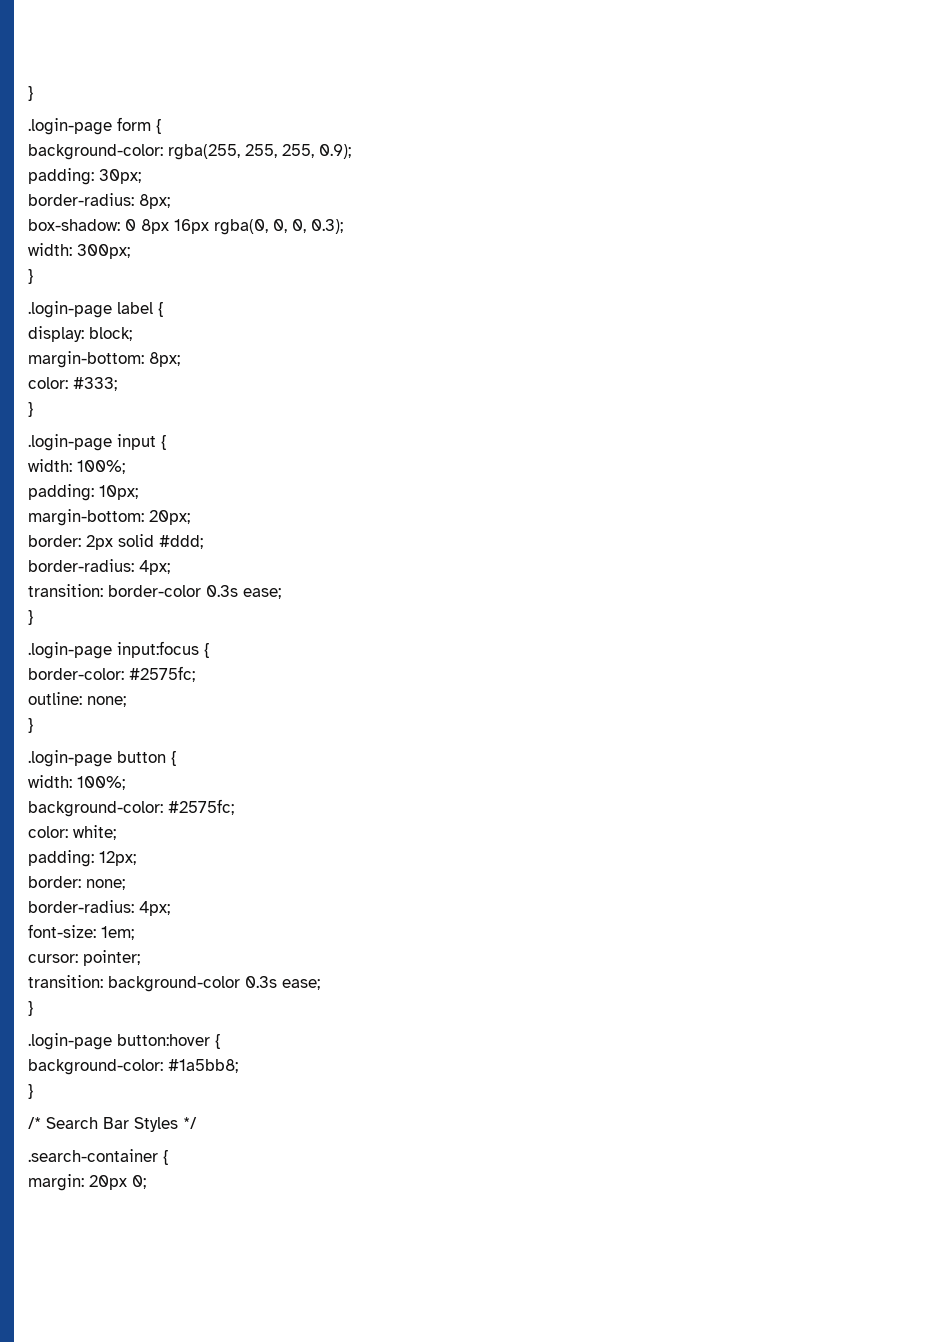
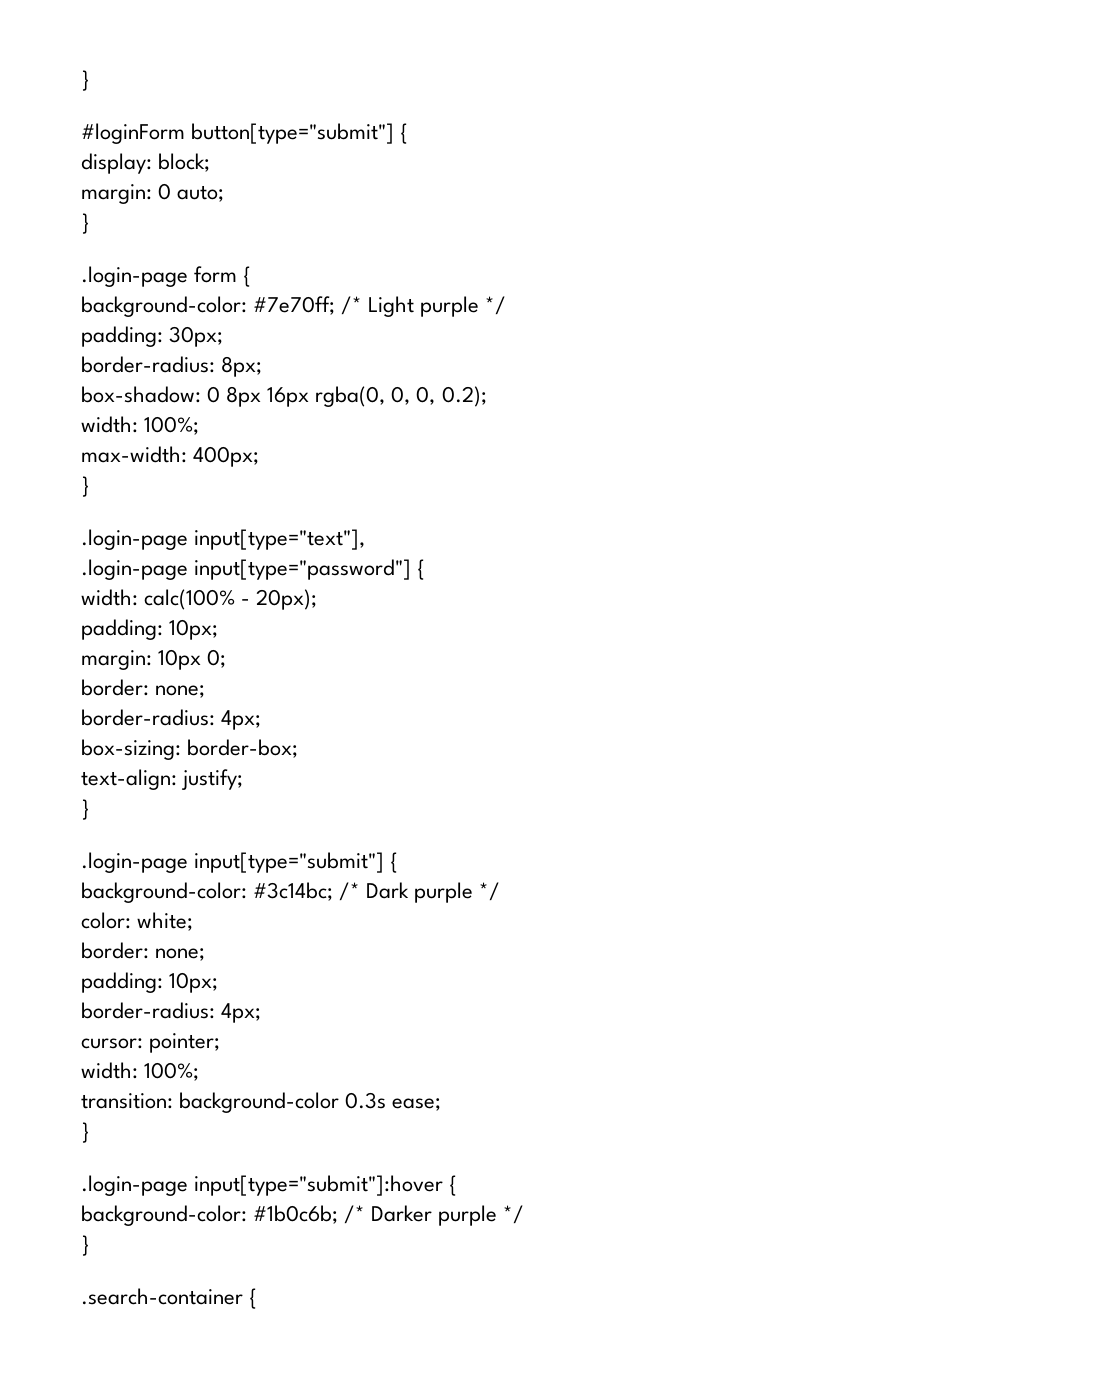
[28,86,33,101] } -> [81,70,90,91] [81,123,409,144] [81,153,211,174] [81,183,225,204] [81,213,90,234] } // #loginForm button[type="submit"] { // display: block; // margin: 0 auto; // }
[168,144,351,160] rgba(255, 255, 255, 0.9); -> [253,296,507,317] #7e70ff; /* Light purple */
[311,219,343,234] [28,243,130,259] [28,269,33,284] [28,301,163,318] [28,326,132,342] [28,351,180,368] [28,377,117,391] [28,402,33,417] [28,434,166,451] [28,459,125,474] [28,484,138,501] [28,509,190,526] [28,534,203,550] [28,559,170,575] [28,584,281,599] [28,610,33,625] [28,641,209,659] [28,666,195,682] [28,692,126,707] [28,718,33,733] [28,750,176,767] [28,775,125,790] [28,799,234,817] [28,825,116,840] [28,850,136,867] [28,876,125,890] [28,900,170,916] [28,924,134,940] 0.3); // width: 300px; // } // .login-page label { // display: block; // margin-bottom: 8px; // color: #333; // } // .login-page input { // width: 100%; // padding: 10px; // margin-bottom: 20px; // border: 2px solid #ddd; // border-radius: 4px; // transition: border-color 0.3s ease; // } // .login-page input:focus { // border-color: #2575fc; // outline: none; // } // .login-page button { // width: 100%; // background-color: #2575fc; // color: white; // padding: 12px; // border: none; // border-radius: 4px; // font-size: 1em; -> [441,386,487,407] [81,416,200,435] [81,446,260,467] [81,476,90,497] [81,529,366,550] [81,559,426,580] [81,589,318,610] [81,619,219,640] [81,649,227,670] [81,679,206,698] [81,709,262,730] [81,739,299,760] [81,769,244,790] [81,799,90,820] [81,852,399,873] [81,882,501,903] [81,912,194,931] [81,942,206,961] [81,972,219,993] [81,1002,262,1023] 0.2); // width: 100%; // max-width: 400px; // } // .login-page input[type="text"], // .login-page input[type="password"] { // width: calc(100% - 20px); // padding: 10px; // margin: 10px 0; // border: none; // border-radius: 4px; // box-sizing: border-box; // text-align: justify; // } // .login-page input[type="submit"] { // background-color: #3c14bc; /* Dark purple */ // color: white; // border: none; // padding: 10px; // border-radius: 4px;
(140, 958) none -> [81,1062,200,1081] // width: 100%;
[117,1034,220,1049] [28,1059,238,1075] [28,1084,33,1099] [28,1117,197,1132] button:hover { // background-color: #1a5bb8; // } // /* Search Bar Styles */ -> [194,1175,458,1196] [81,1205,525,1226] [81,1235,90,1256] input[type="submit"]:hover { // background-color: #1b0c6b; /* Darker purple */ // }
[28,1174,146,1191] // margin: 20px 0; -> (258, 1298) none

